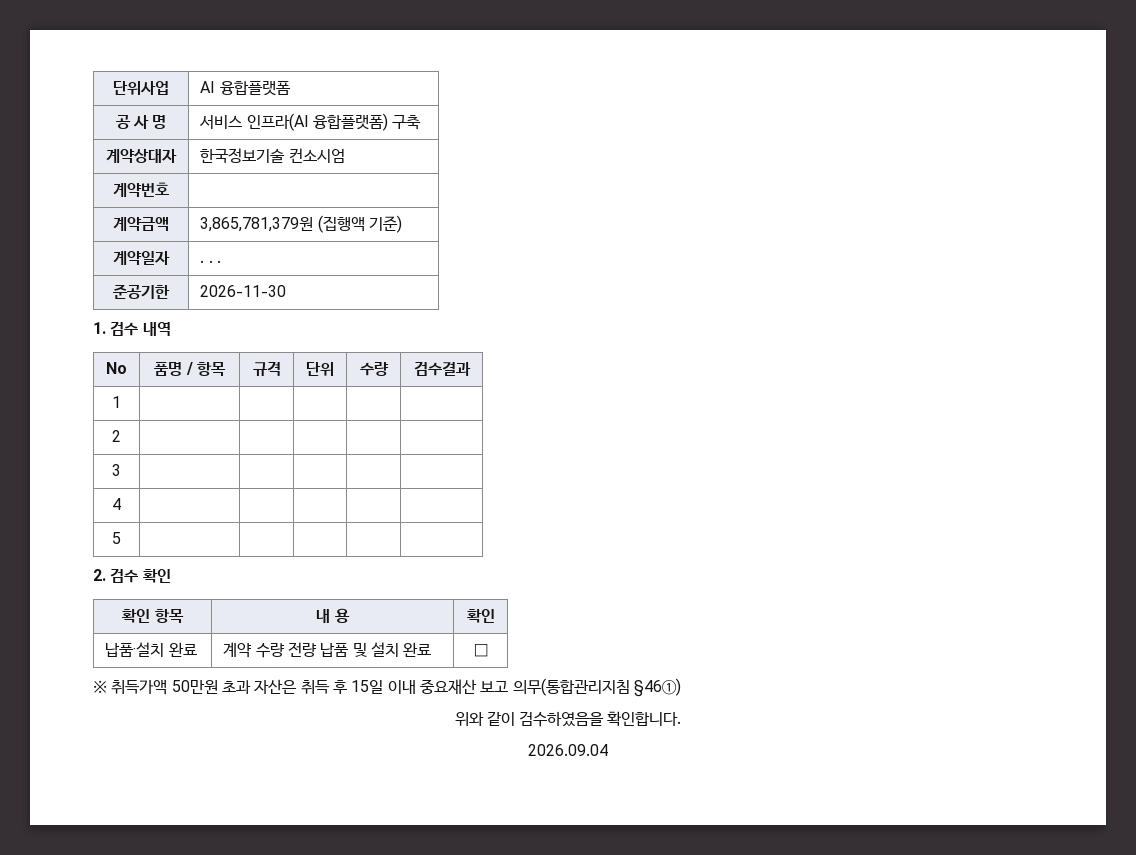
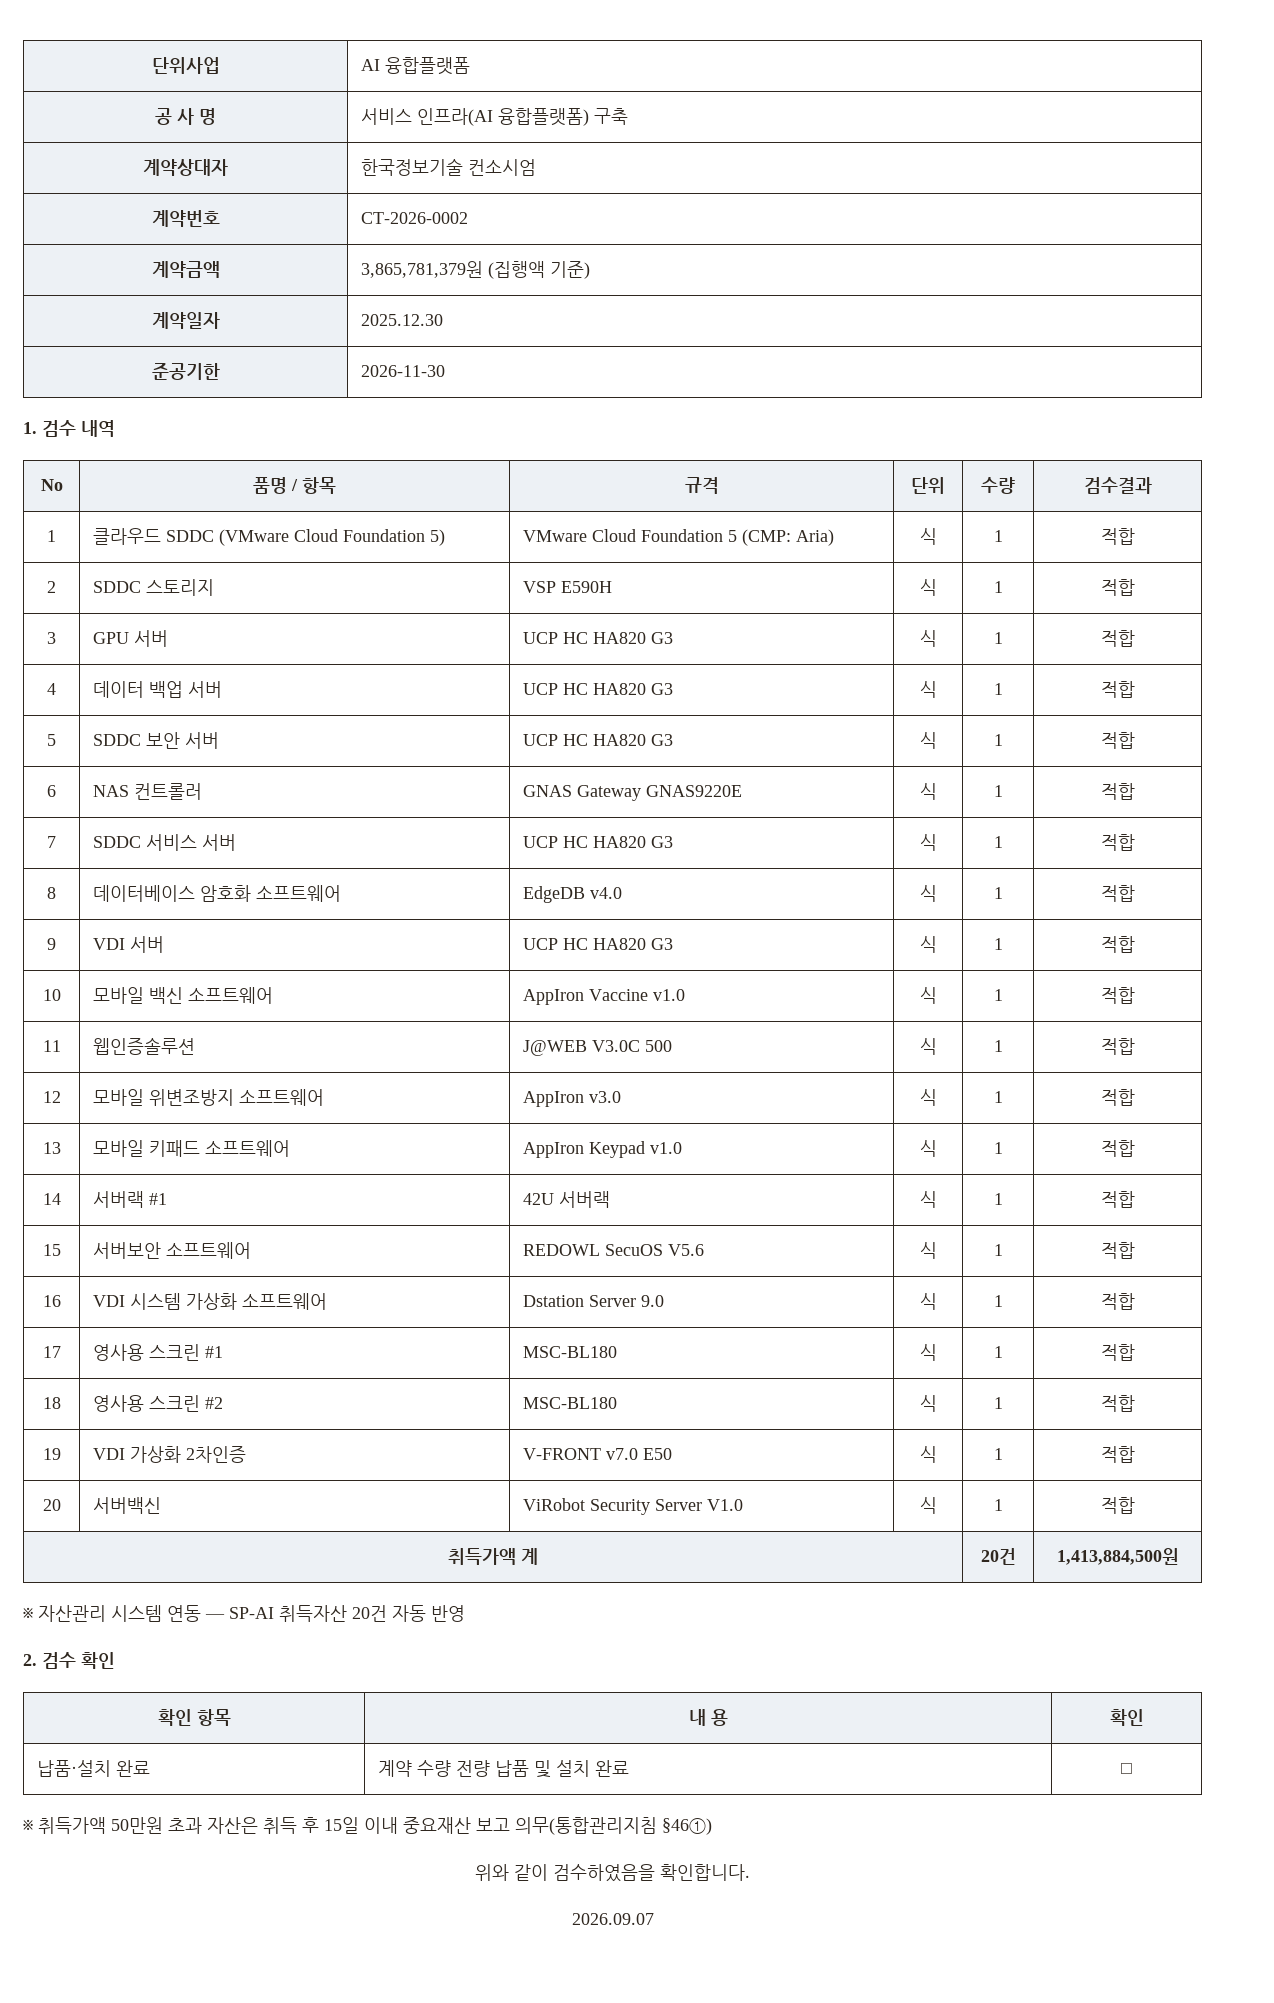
(169, 189) none -> [360,212,468,224] CT-2026-0002
[200,260,222,263] . . . -> [360,314,443,326] 2025.12.30
[112,430,121,442] [112,464,121,476] [112,498,121,510] [112,532,121,544] | | | | // 2 | | | | | // 3 | | | | | // 4 | | | | | // 5 | | | | | -> [92,528,445,546] [522,529,834,546] [919,528,937,545] [993,530,1003,542] [1100,528,1135,545] [47,581,56,593] [92,579,214,596] [522,581,612,593] [919,579,937,596] [993,581,1003,593] [1100,579,1135,596] [47,632,56,644] [92,630,168,647] [522,632,673,644] [919,630,937,647] [993,632,1003,644] [1100,630,1135,647] [47,683,56,695] [92,681,222,698] [522,683,673,695] [919,681,937,698] [993,683,1003,695] [1100,681,1135,698] [47,734,56,746] [92,732,219,749] [522,734,673,746] [919,732,937,749] [993,734,1003,746] [1100,732,1135,749] [47,785,56,797] [92,783,202,800] [522,785,742,801] [919,783,937,800] [993,785,1003,797] [1100,783,1135,800] [47,836,56,848] [92,834,236,851] [522,836,673,848] [919,834,937,851] [993,836,1003,848] [1100,834,1135,851] [47,887,56,899] [92,885,341,902] [522,886,622,903] [919,885,937,902] [993,887,1003,899] [1100,885,1135,902] [47,938,56,950] [92,936,164,953] [522,938,673,950] [919,936,937,953] [993,938,1003,950] [1100,936,1135,953] [42,989,61,1001] [92,987,273,1004] [522,989,685,1005] [919,987,937,1004] [993,989,1003,1001] [1100,987,1135,1004] [42,1040,61,1052] [92,1037,195,1055] [522,1040,672,1056] [919,1038,937,1055] [993,1040,1003,1052] [1100,1038,1135,1055] [42,1091,61,1103] [92,1089,324,1106] [522,1091,621,1107] [919,1089,937,1106] [993,1091,1003,1103] [1100,1089,1135,1106] [42,1142,61,1154] [92,1140,290,1157] [522,1141,682,1158] [919,1140,937,1157] [993,1142,1003,1154] [1100,1140,1135,1157] [42,1193,61,1205] [92,1191,167,1208] [522,1191,610,1208] [919,1191,937,1208] [993,1193,1003,1205] [1100,1191,1135,1208] [42,1244,61,1256] [92,1242,251,1259] [522,1244,704,1256] [919,1242,937,1259] [993,1244,1003,1256] [1100,1242,1135,1259] [42,1295,61,1307] [92,1293,327,1310] [522,1295,664,1307] [919,1293,937,1310] [993,1295,1003,1307] [1100,1293,1135,1310] [42,1346,61,1358] [92,1344,223,1361] [522,1346,617,1358] [919,1344,937,1361] [993,1346,1003,1358] [1100,1344,1135,1361] [42,1397,61,1409] [92,1395,223,1412] [522,1397,617,1409] [919,1395,937,1412] [993,1397,1003,1409] [1100,1395,1135,1412] [42,1448,61,1460] [92,1446,246,1463] [522,1448,672,1460] [919,1446,937,1463] [993,1448,1003,1460] [1100,1446,1135,1463] [42,1499,61,1511] [92,1497,161,1514] [522,1498,743,1515] [919,1497,937,1514] [993,1499,1003,1511] [1100,1497,1135,1514] [448,1548,538,1565] [980,1548,1016,1565] [1056,1548,1179,1565] [23,1605,465,1622] 클라우드 SDDC (VMware Cloud Foundation 5) | VMware Cloud Foundation 5 (CMP: Aria) | 식 | 1 | 적합 // 2 | SDDC 스토리지 | VSP E590H | 식 | 1 | 적합 // 3 | GPU 서버 | UCP HC HA820 G3 | 식 | 1 | 적합 // 4 | 데이터 백업 서버 | UCP HC HA820 G3 | 식 | 1 | 적합 // 5 | SDDC 보안 서버 | UCP HC HA820 G3 | 식 | 1 | 적합 // 6 | NAS 컨트롤러 | GNAS Gateway GNAS9220E | 식 | 1 | 적합 // 7 | SDDC 서비스 서버 | UCP HC HA820 G3 | 식 | 1 | 적합 // 8 | 데이터베이스 암호화 소프트웨어 | EdgeDB v4.0 | 식 | 1 | 적합 // 9 | VDI 서버 | UCP HC HA820 G3 | 식 | 1 | 적합 // 10 | 모바일 백신 소프트웨어 | AppIron Vaccine v1.0 | 식 | 1 | 적합 // 11 | 웹인증솔루션 | J@WEB V3.0C 500 | 식 | 1 | 적합 // 12 | 모바일 위변조방지 소프트웨어 | AppIron v3.0 | 식 | 1 | 적합 // 13 | 모바일 키패드 소프트웨어 | AppIron Keypad v1.0 | 식 | 1 | 적합 // 14 | 서버랙 #1 | 42U 서버랙 | 식 | 1 | 적합 // 15 | 서버보안 소프트웨어 | REDOWL SecuOS V5.6 | 식 | 1 | 적합 // 16 | VDI 시스템 가상화 소프트웨어 | Dstation Server 9.0 | 식 | 1 | 적합 // 17 | 영사용 스크린 #1 | MSC-BL180 | 식 | 1 | 적합 // 18 | 영사용 스크린 #2 | MSC-BL180 | 식 | 1 | 적합 // 19 | VDI 가상화 2차인증 | V-FRONT v7.0 E50 | 식 | 1 | 적합 // 20 | 서버백신 | ViRobot Security Server V1.0 | 식 | 1 | 적합 // 취득가액 계 | 20건 | 1,413,884,500원 // ※ 자산관리 시스템 연동 — SP-AI 취득자산 20건 자동 반영
[528,744,608,756] 2026.09.04 -> [571,1913,654,1925] 2026.09.07

